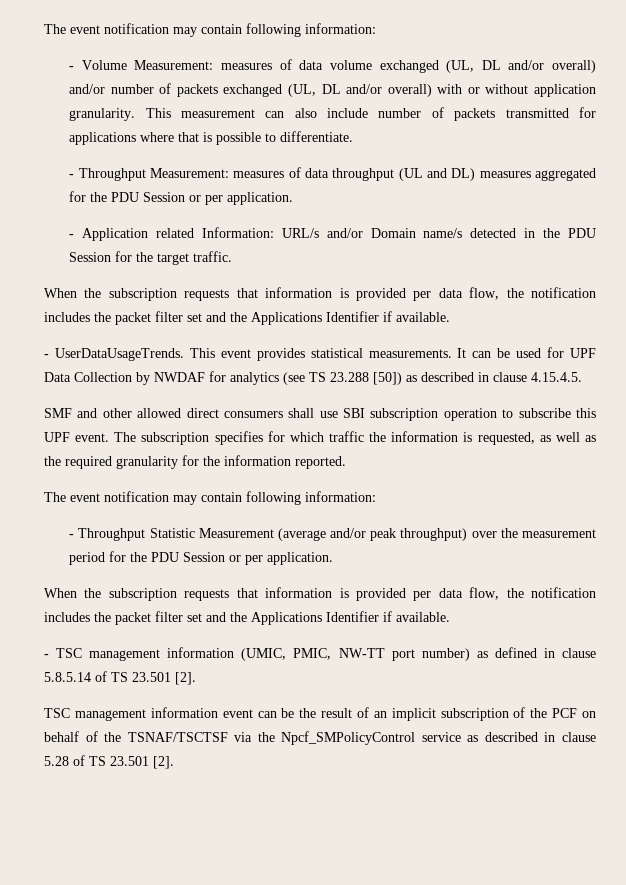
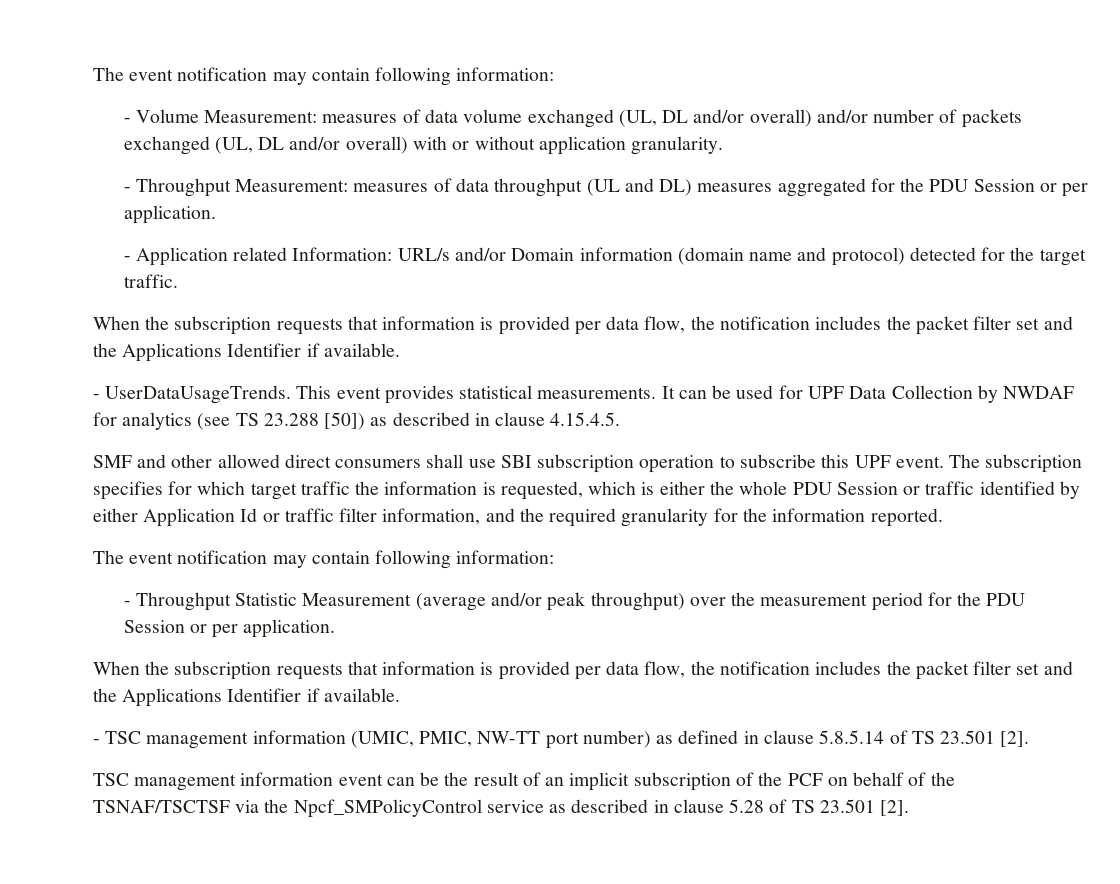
[145,107,597,121] [69,131,354,145] This measurement can also include number of packets transmitted for applications where that is possible to differentiate. -> (724, 145) none
[423,228,597,238] [69,252,112,262] name/s detected in the PDU Session -> [579,247,976,266] information (domain name and protocol) detected
(324, 437) none -> [250,483,297,500] target
[539,432,596,442] as well as -> [588,481,1080,499] [92,508,515,527] which is either the whole PDU Session or traffic identified by either Application Id or traffic filter information, and

